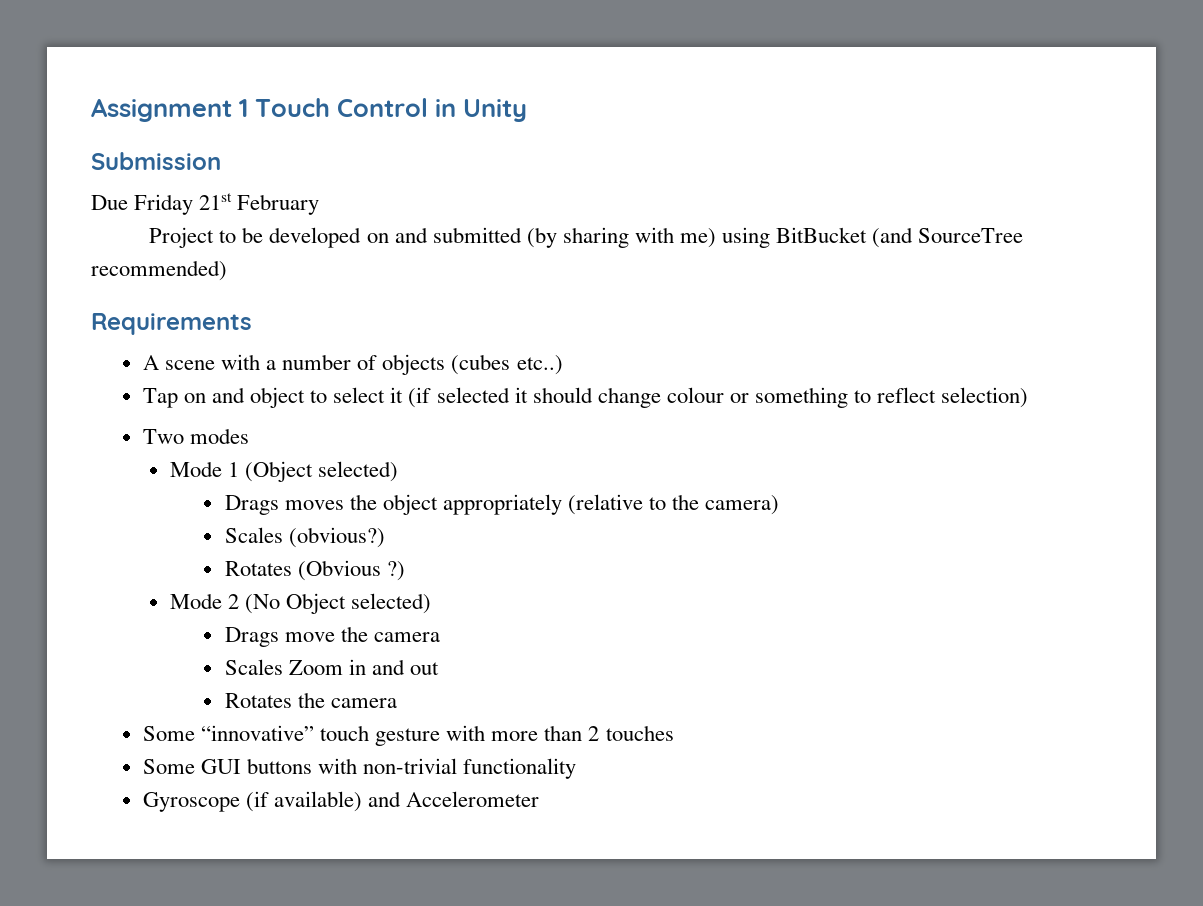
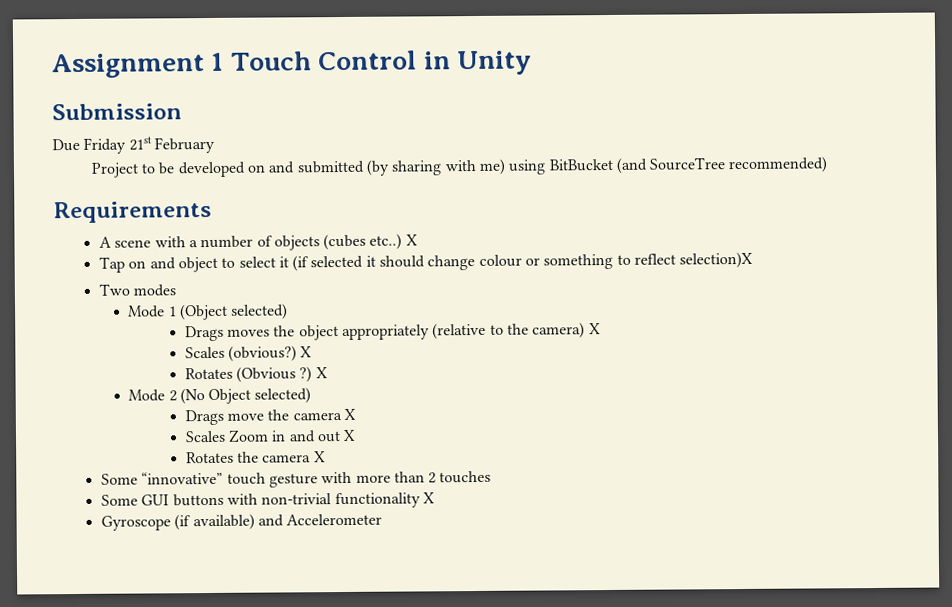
(563, 365) none -> [405,234,418,246] X
[941,387,1029,408] selection) -> [679,251,754,269] selection)X
(780, 505) none -> [588,323,601,335] X
(385, 537) none -> [300,346,313,358] X
(405, 571) none -> [315,367,328,379] X
(440, 637) none -> [344,408,357,420] X
(439, 668) none -> [343,429,357,441] X
(397, 703) none -> [313,451,326,463] X
(577, 768) none -> [422,492,435,504] X

